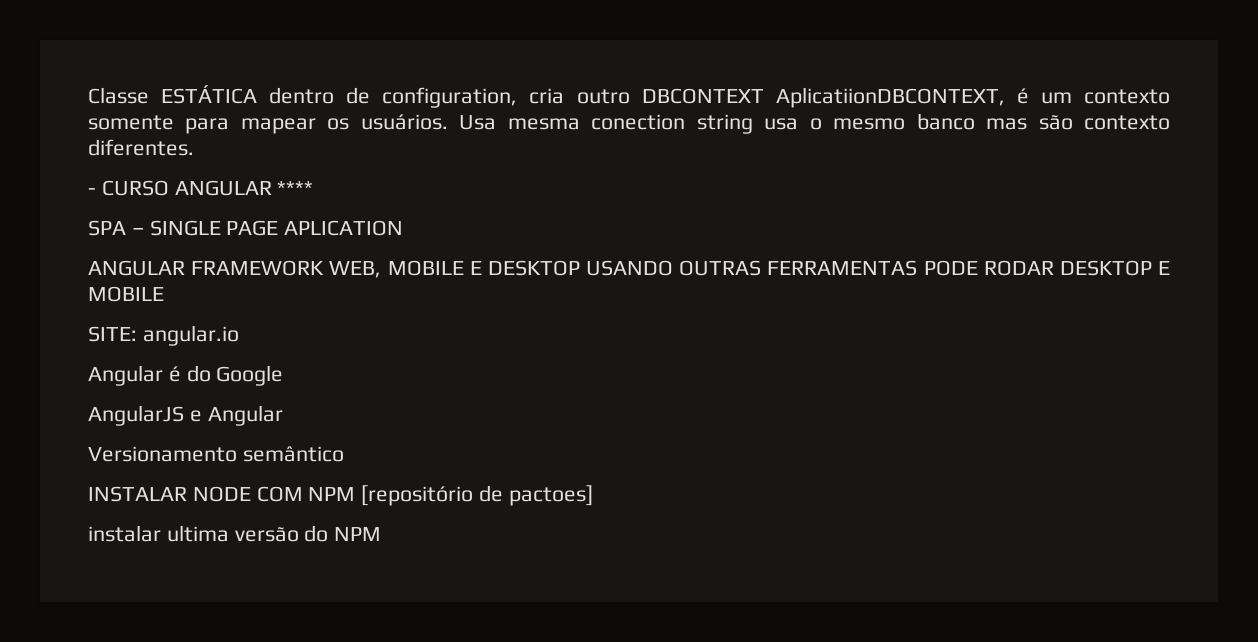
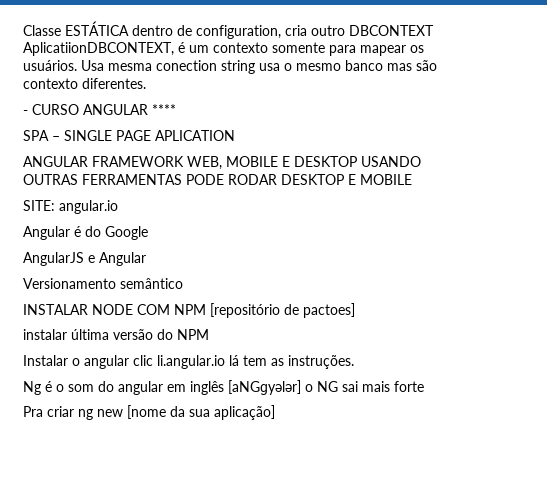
[166,525,229,542] ultima -> [71,329,109,340] última
(382, 534) none -> [23,355,354,369] [23,380,424,395] [23,405,275,420] // Instalar o angular clic li.angular.io lá tem as instruções. // Ng é o som do angular em inglês [aNGɡyələr] o NG sai mais forte // Pra criar ng new [nome da sua aplicação]

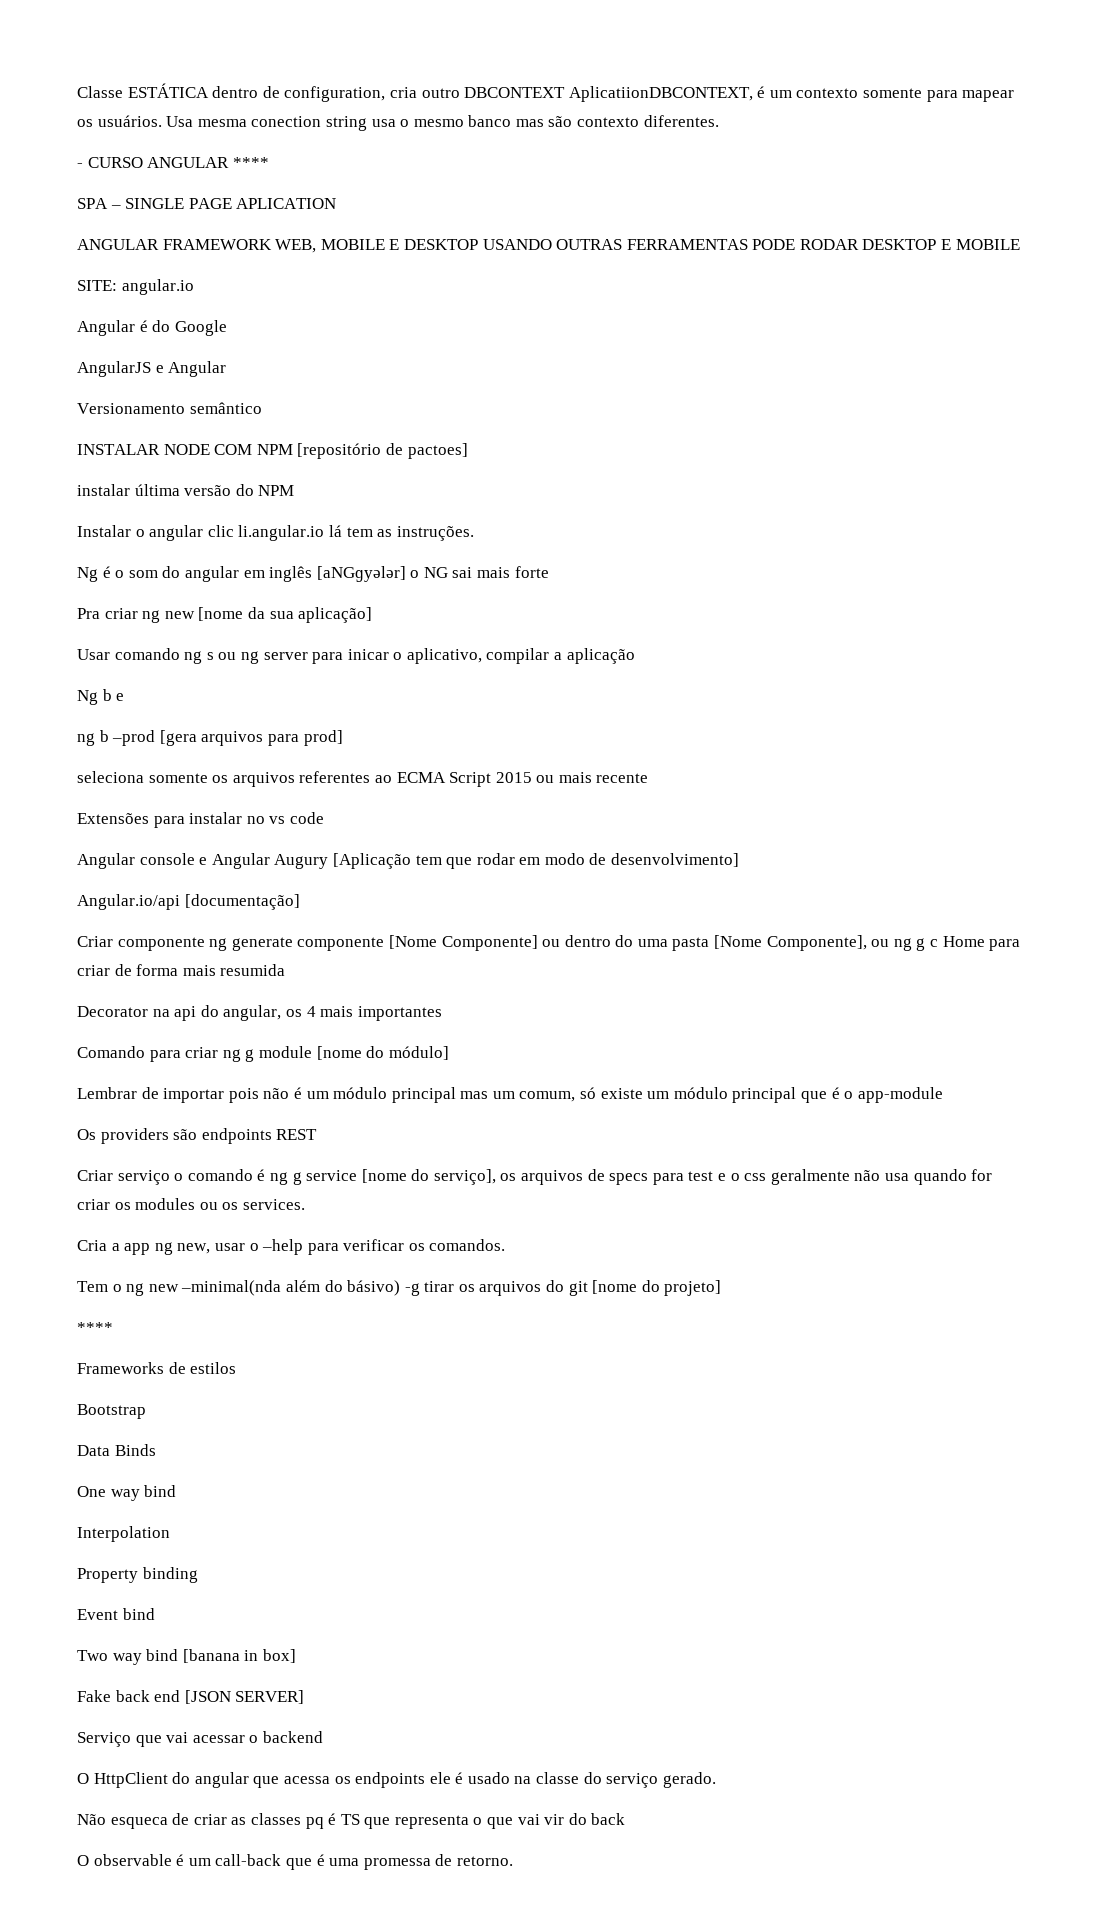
(275, 412) none -> [77,648,635,664] [77,689,125,705] [77,730,343,746] [77,771,649,787] [77,812,324,828] [77,853,740,869] [77,894,300,910] [77,935,1021,951] [77,964,286,976] [77,1005,442,1021] [77,1046,449,1062] [77,1087,943,1103] [77,1128,318,1144] [77,1169,993,1185] [77,1198,305,1210] [77,1239,506,1255] [77,1280,722,1296] [77,1322,113,1333] [77,1362,237,1374] [77,1404,146,1419] [77,1444,156,1456] [77,1485,177,1501] [77,1526,170,1542] [77,1567,198,1583] [77,1608,155,1620] [77,1649,296,1665] [77,1690,305,1704] [77,1731,323,1747] [77,1772,716,1788] [77,1813,626,1829] [77,1854,513,1870] // Usar comando ng s ou ng server para inicar o aplicativo, compilar a aplicação // Ng b e // ng b –prod [gera arquivos para prod] // seleciona somente os arquivos referentes ao ECMA Script 2015 ou mais recente // Extensões para instalar no vs code // Angular console e Angular Augury [Aplicação tem que rodar em modo de desenvolvimento] // Angular.io/api [documentação] // Criar componente ng generate componente [Nome Componente] ou dentro do uma pasta [Nome Componente], ou ng g c Home para criar de forma mais resumida // Decorator na api do angular, os 4 mais importantes // Comando para criar ng g module [nome do módulo] // Lembrar de importar pois não é um módulo principal mas um comum, só existe um módulo principal que é o app-module // Os providers são endpoints REST // Criar serviço o comando é ng g service [nome do serviço], os arquivos de specs para test e o css geralmente não usa quando for criar os modules ou os services. // Cria a app ng new, usar o –help para verificar os comandos. // Tem o ng new –minimal(nda além do básivo) -g tirar os arquivos do git [nome do projeto] // **** // Frameworks de estilos // Bootstrap // Data Binds // One way bind // Interpolation // Property binding // Event bind // Two way bind [banana in box] // Fake back end [JSON SERVER] // Serviço que vai acessar o backend // O HttpClient do angular que acessa os endpoints ele é usado na classe do serviço gerado. // Não esqueca de criar as classes pq é TS que representa o que vai vir do back // O observable é um call-back que é uma promessa de retorno.

